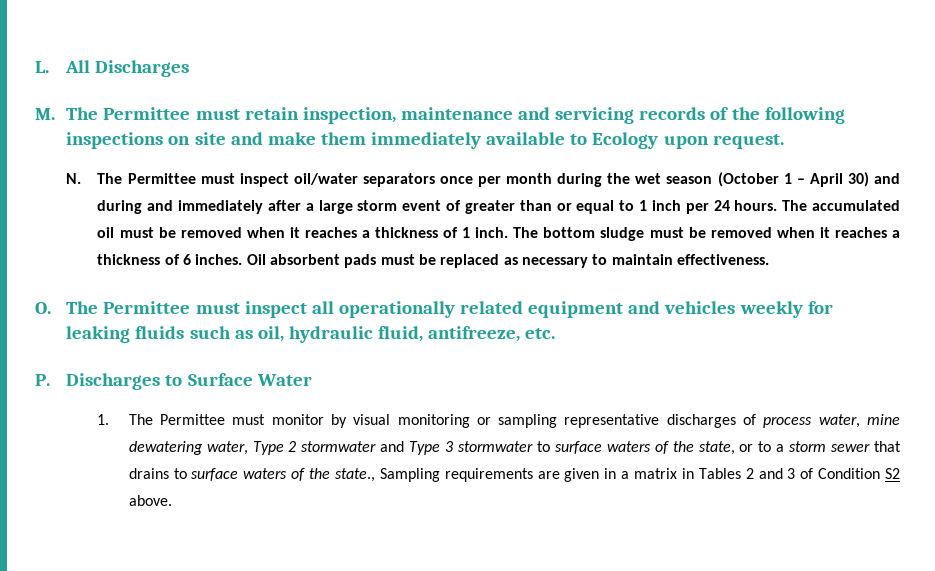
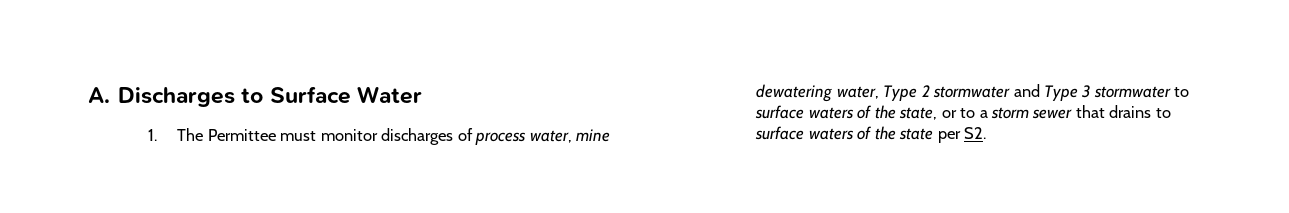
[35,60,190,77] [35,107,845,124] [66,132,784,149] [66,172,901,187] [97,200,900,214] [97,227,900,241] [97,254,769,268] [35,301,833,318] [66,326,556,343] [35,374,50,386] L. All Discharges // M. The Permittee must retain inspection, maintenance and servicing records of the following inspections on site and make them immediately available to Ecology upon request. // N. The Permittee must inspect oil/water separators once per month during the wet season (October 1 – April 30) and during and immediately after a large storm event of greater than or equal to 1 inch per 24 hours. The accumulated oil must be removed when it reaches a thickness of 1 inch. The bottom sludge must be removed when it reaches a thickness of 6 inches. Oil absorbent pads must be replaced as necessary to maintain effectiveness. // O. The Permittee must inspect all operationally related equipment and vehicles weekly for leaking fluids such as oil, hydraulic fluid, antifreeze, etc. // P. -> [88,87,110,103] A.
[330,414,660,428] by visual monitoring or sampling representative -> (378, 135) none
[334,468,901,482] [128,495,172,506] state., Sampling requirements are given in a matrix in Tables 2 and 3 of Condition S2 above. -> [899,127,987,143] state per S2.

